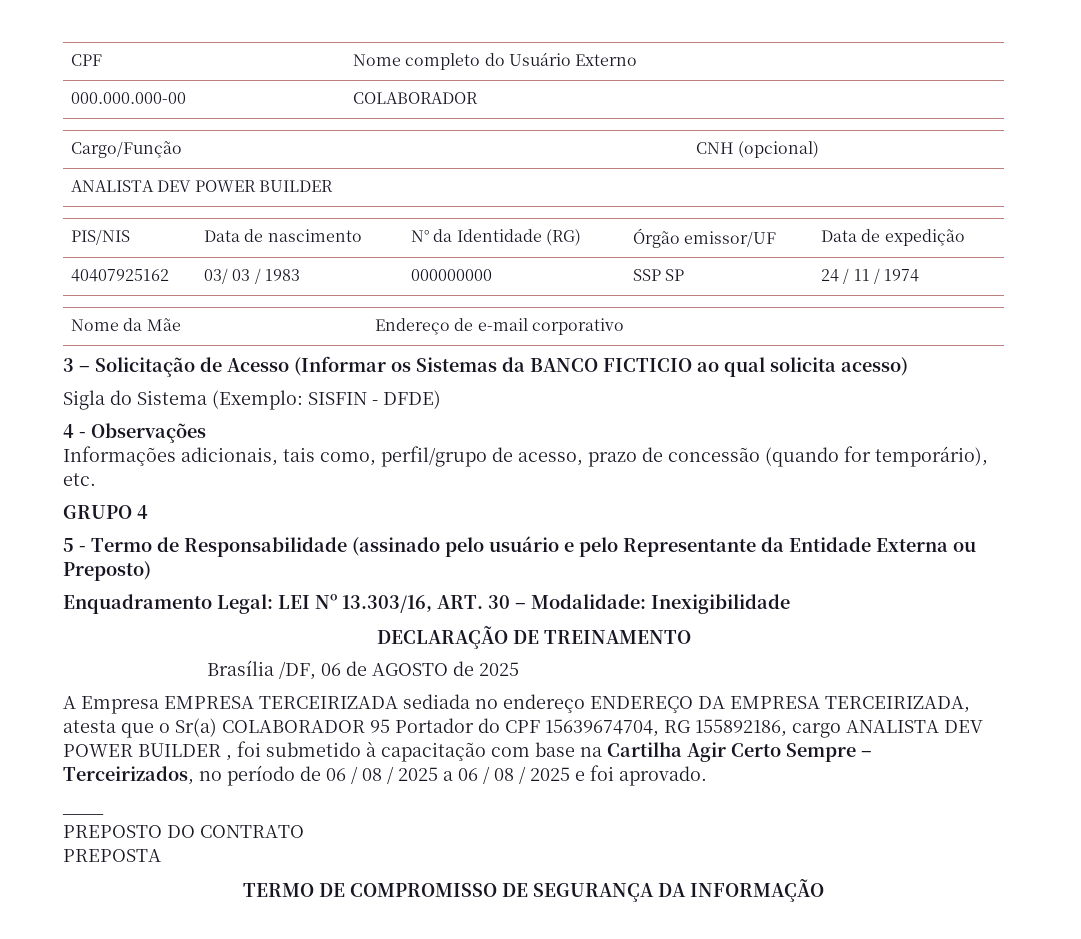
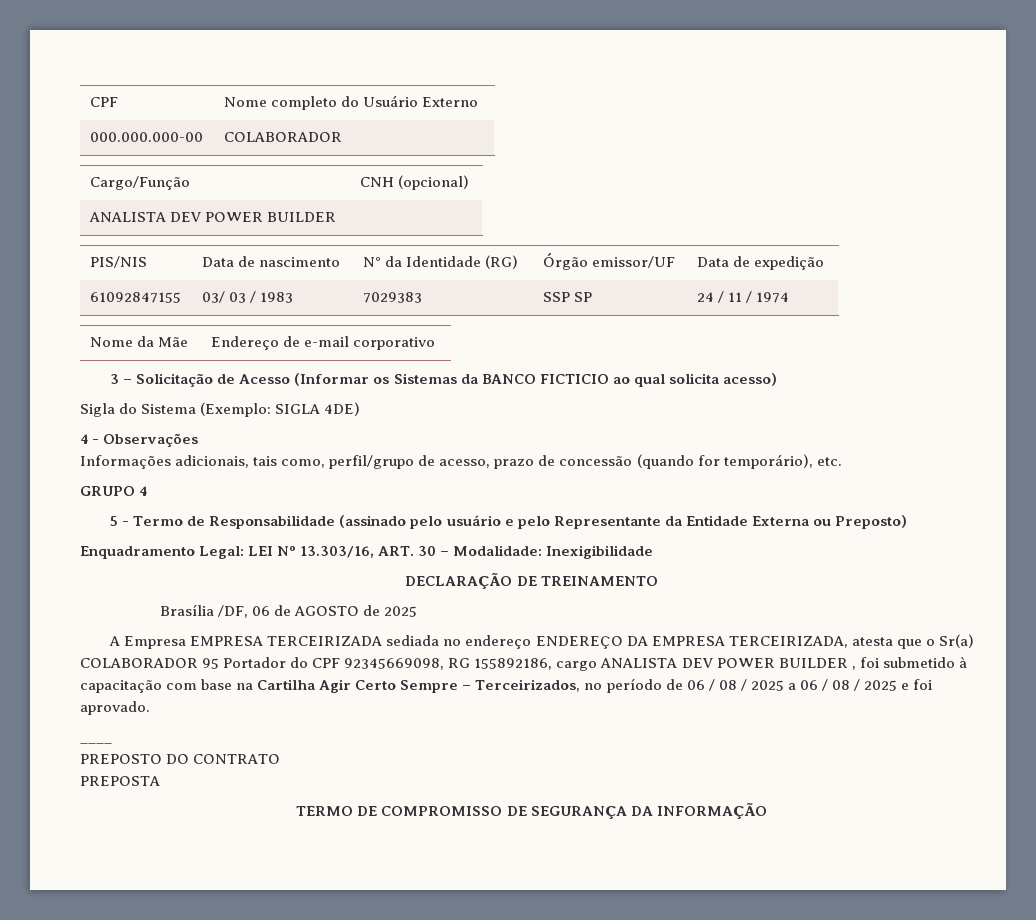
[70,269,169,282] 40407925162 -> [90,292,182,303] 61092847155
[410,269,492,281] 000000000 -> [363,292,423,303] 7029383
[308,390,441,409] SISFIN - DFDE) -> [275,402,361,416] SIGLA 4DE)
[545,719,659,737] 15639674704, -> [344,658,445,670] 92345669098,

